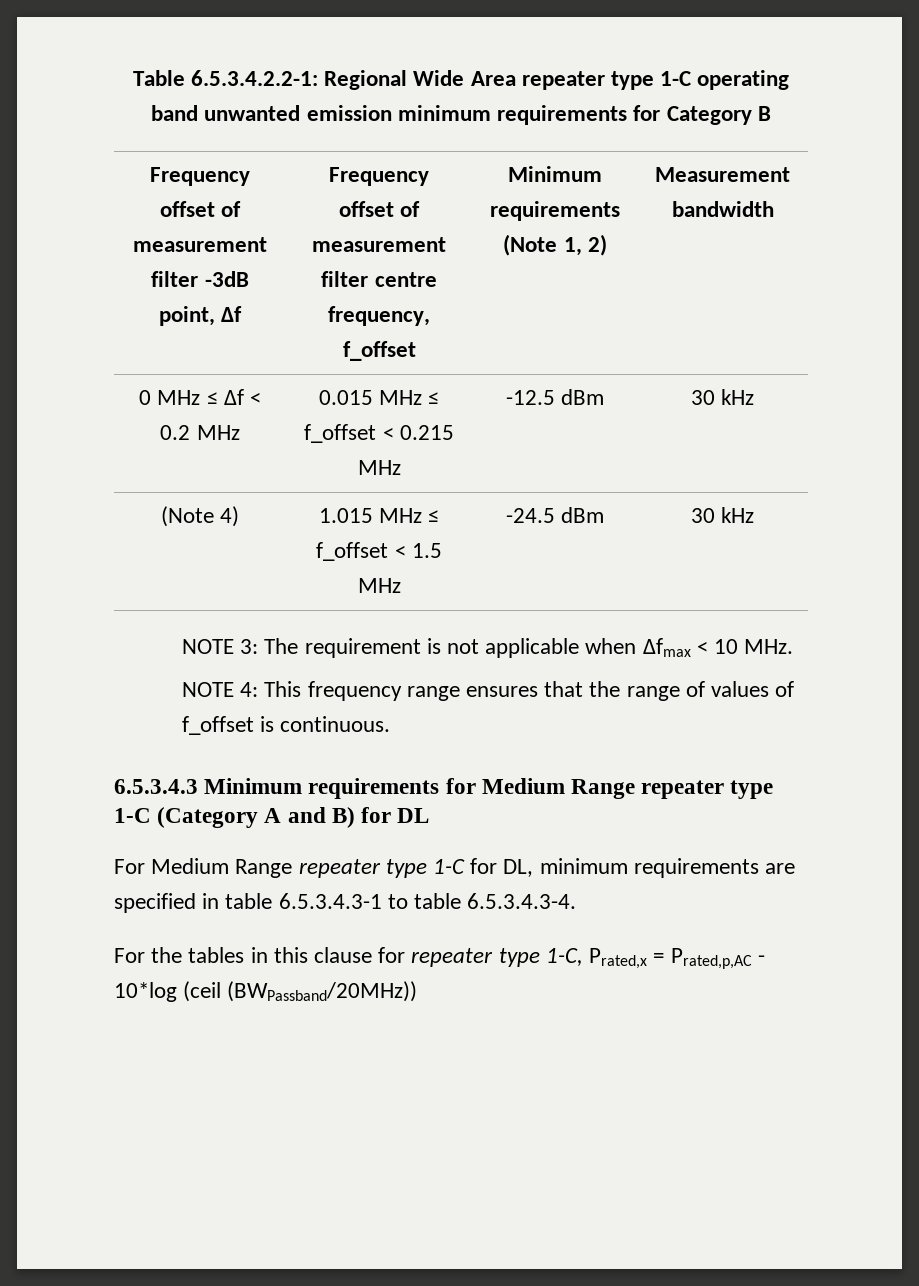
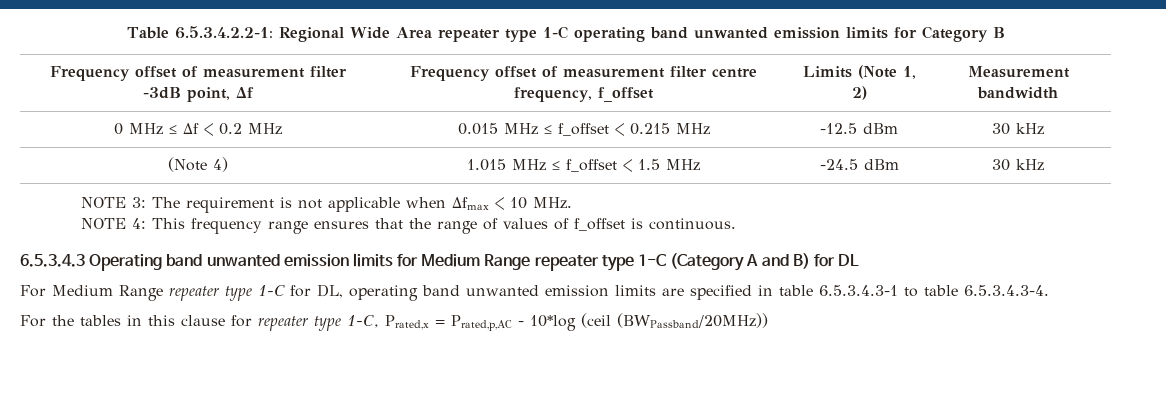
[397,105,628,125] minimum requirements -> [845,27,888,39] limits
[507,166,602,182] [489,201,620,221] Minimum requirements -> [802,66,852,78] Limits
[204,778,440,799] Minimum requirements -> [89,253,393,271] Operating band unwanted emission limits
[539,858,759,878] minimum requirements -> [349,285,656,301] operating band unwanted emission limits

